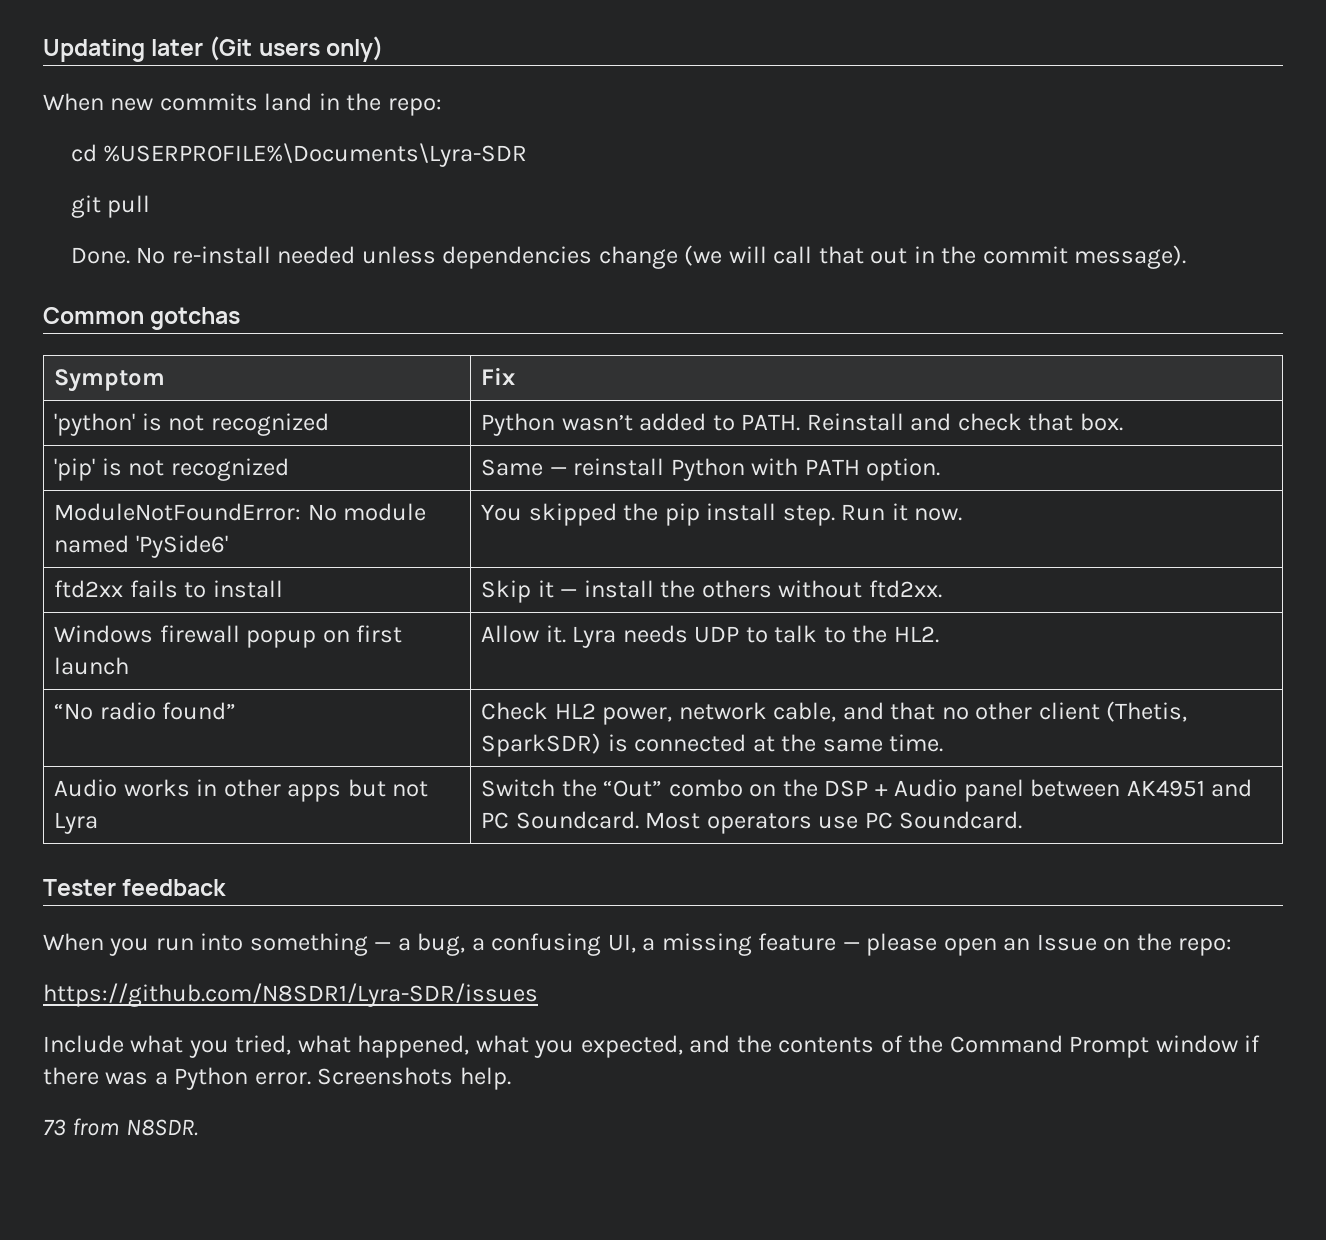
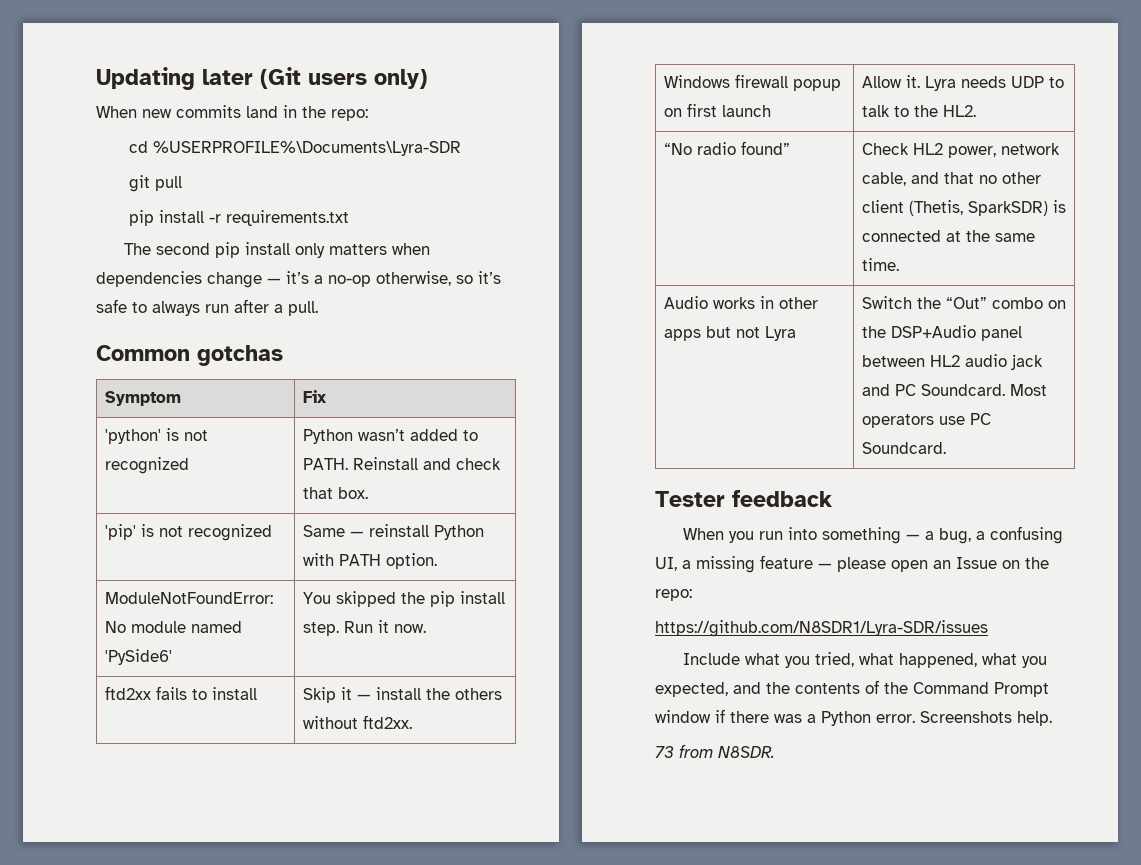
[70,245,1187,269] Done. No re-install needed unless dependencies change (we will call that out in the commit message). -> [129,210,350,226] [124,242,431,258] [96,271,501,288] [96,299,318,316] pip install -r requirements.txt // The second pip install only matters when dependencies change — it’s a no-op otherwise, so it’s safe to always run after a pull.
[824,779,1205,802] DSP + Audio panel between AK4951 -> [890,325,1022,341] [861,354,1043,370] DSP+Audio panel between HL2 audio jack

